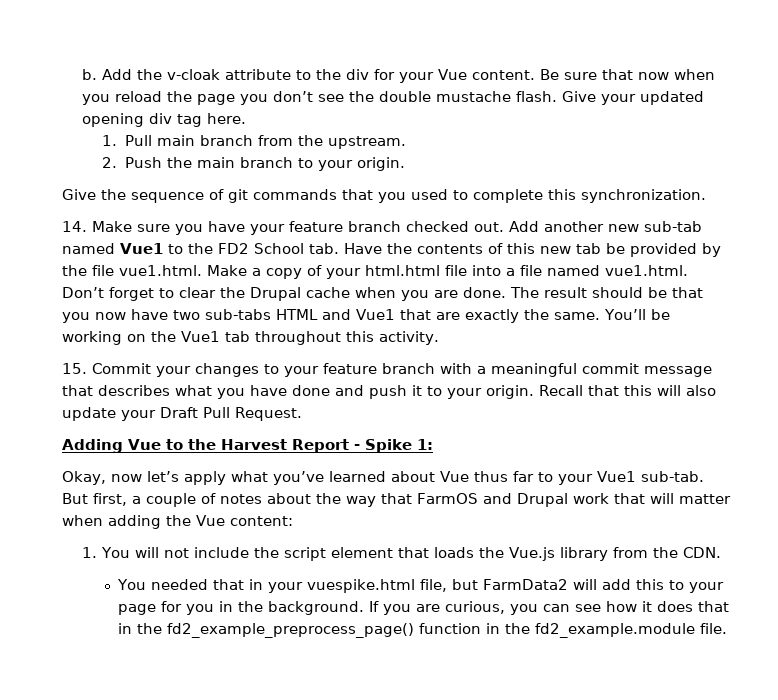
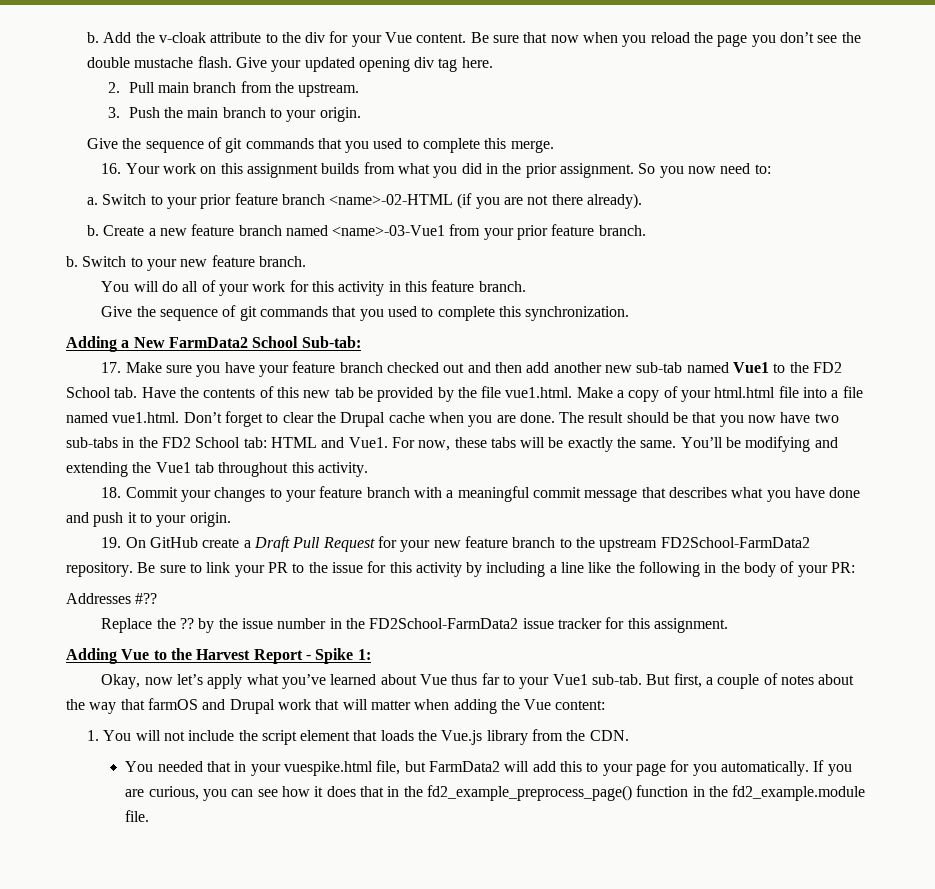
[102,135,118,146] 1. -> [107,82,120,93] 2.
[102,157,118,168] 2. -> [107,107,120,118] 3.
(405, 164) none -> [86,137,554,153] [101,162,771,178] [86,193,643,209] [86,224,646,240] [66,255,306,271] [101,280,526,296] // Give the sequence of git commands that you used to complete this merge. // 16. Your work on this assignment builds from what you did in the prior assignment. So you now need to: // a. Switch to your prior feature branch <name>-02-HTML (if you are not there already). // b. Create a new feature branch named <name>-03-Vue1 from your prior feature branch. // b. Switch to your new feature branch. // You will do all of your work for this activity in this feature branch.
[62,221,87,232] 14. -> [66,336,361,352] [101,362,122,373] Adding a New FarmData2 School Sub-tab: // 17.
[474,221,539,232] out. Add -> [443,362,550,373] out and then add
[276,309,460,320] HTML and Vue1 that are -> [122,437,564,451] in the FD2 School tab: HTML and Vue1. For now, these tabs will be
[62,331,146,345] working on -> [745,436,838,452] [66,462,128,477] modifying and extending
[62,363,87,374] 15. -> [101,487,122,498] 18.
[539,385,716,396] [62,407,302,421] Recall that this will also update your Draft Pull Request. -> [101,536,810,552] [66,561,856,577] [66,593,158,604] [101,617,728,633] // 19. On GitHub create a Draft Pull Request for your new feature branch to the upstream FD2School-FarmData2 repository. Be sure to link your PR to the issue for this activity by including a line like the following in the body of your PR: // Addresses #?? // Replace the ?? by the issue number in the FD2School-FarmData2 issue tracker for this assignment.
[417,493,478,504] FarmOS -> [147,698,198,710] farmOS
[219,601,365,615] in the background. -> [720,761,809,776] automatically.

